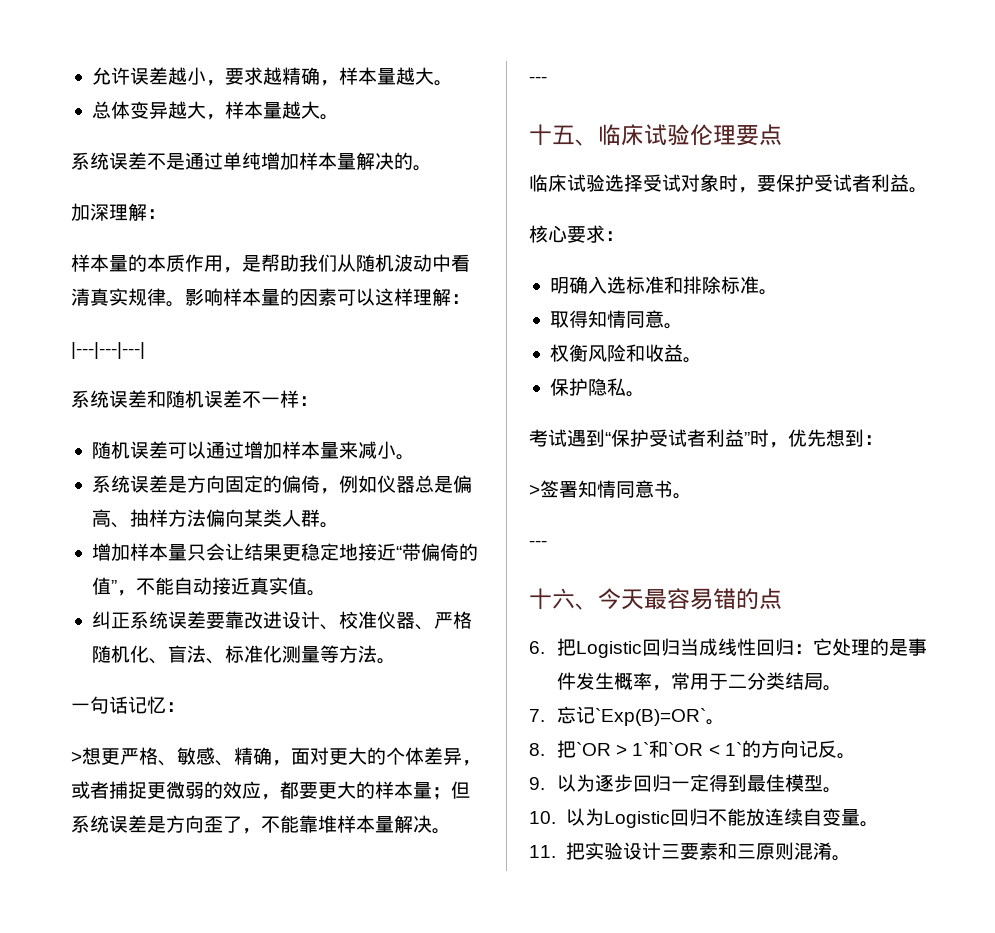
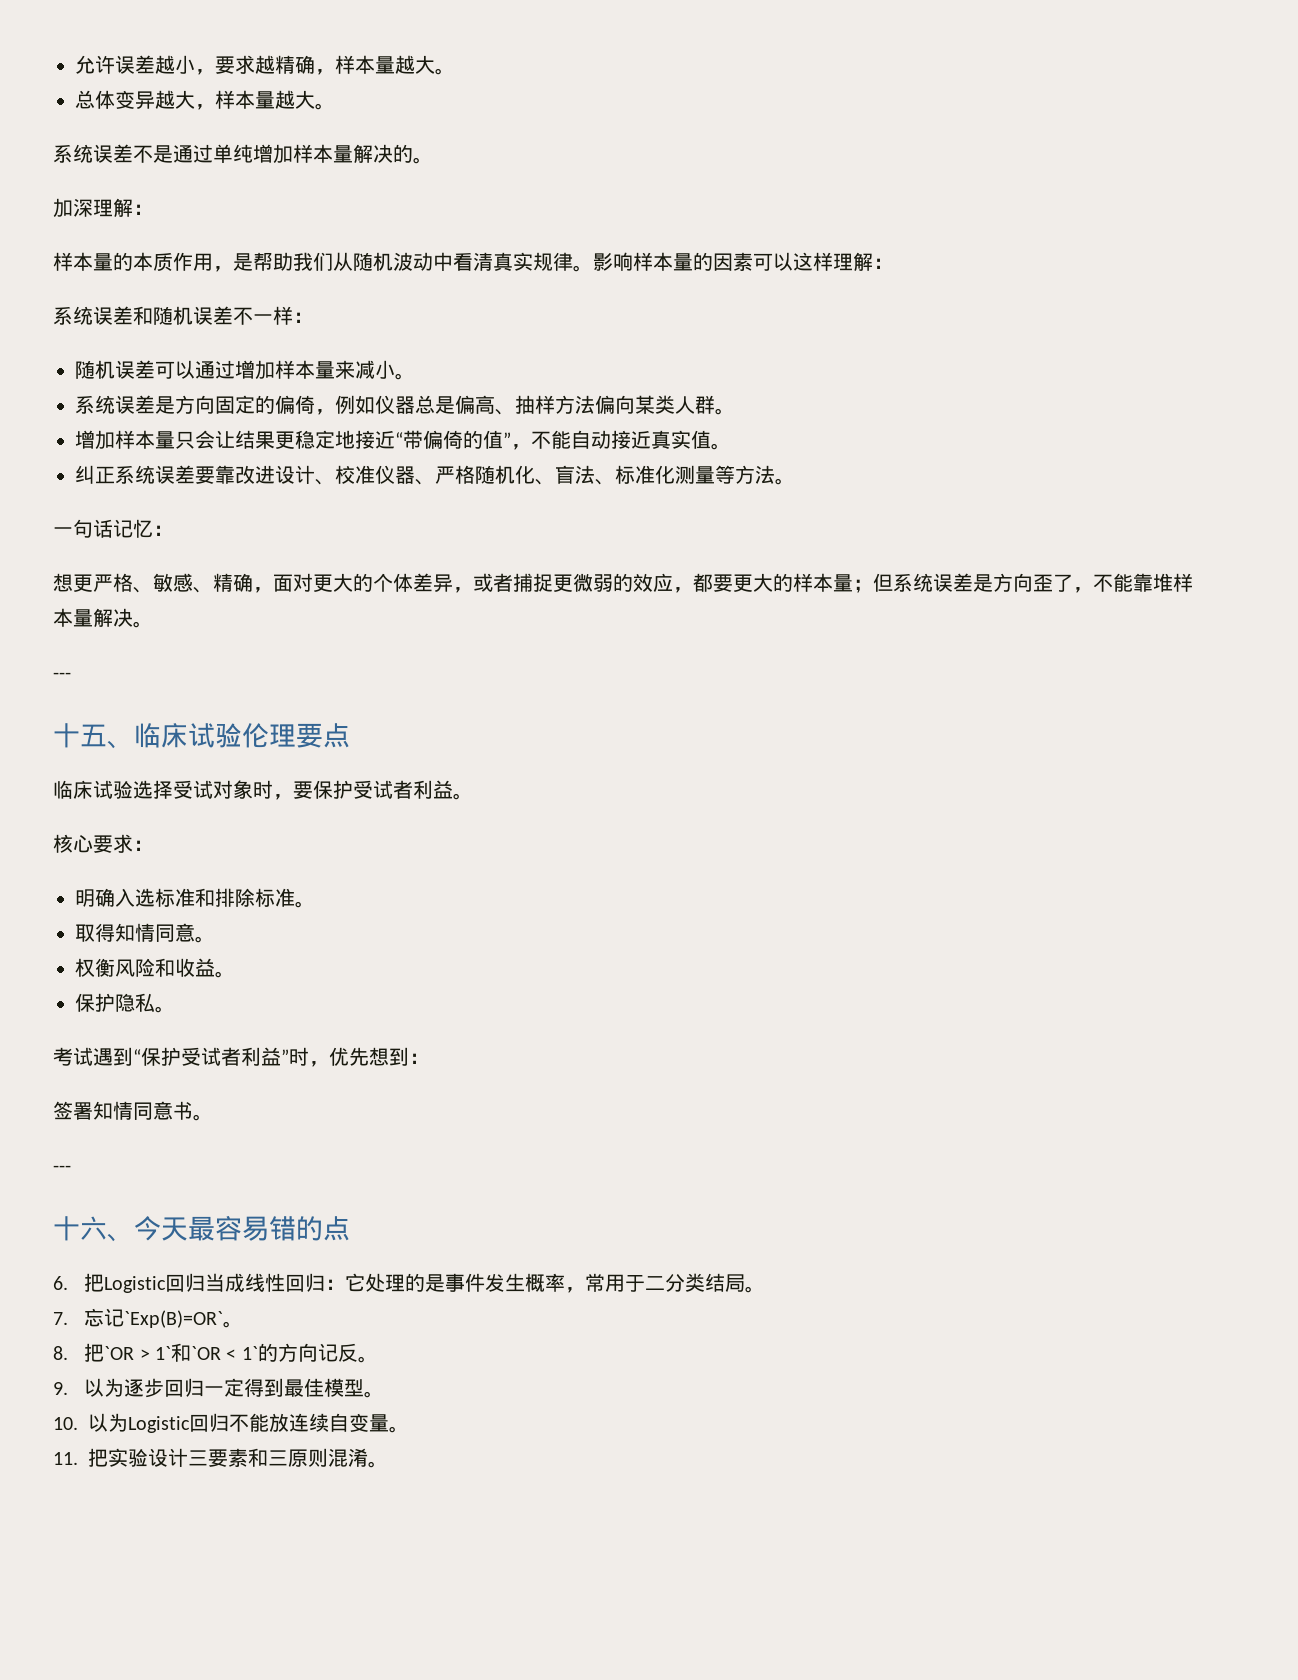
[71,342,145,359] // |---|---|---| -> (893, 263) none
[71,751,82,763] > -> (173, 530) none
[529,484,540,496] > -> (429, 1058) none

